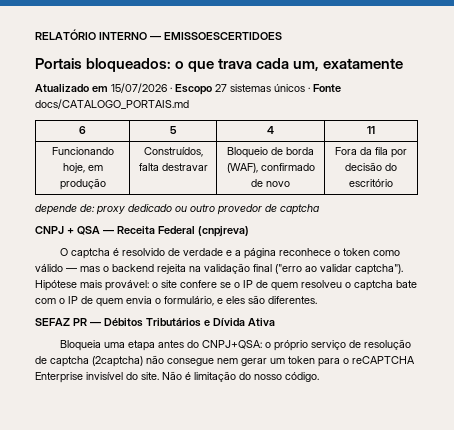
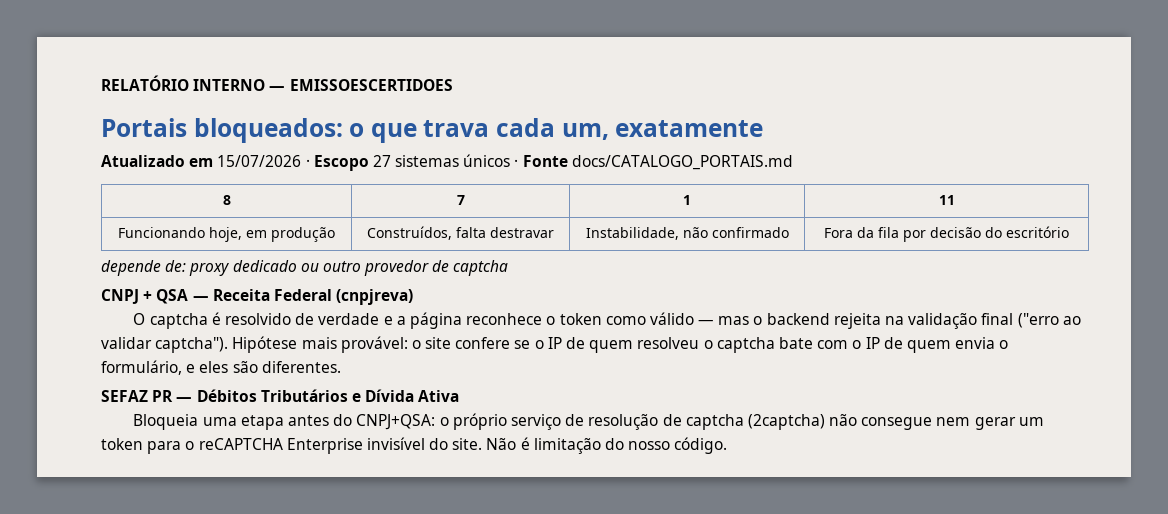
[79,126,86,134] [169,126,177,134] [267,126,274,134] 6 | 5 | 4 -> [222,195,231,205] [456,195,465,205] [683,195,691,205] 8 | 7 | 1
[227,147,314,158] [226,163,258,173] Bloqueio de borda (WAF), -> [585,227,708,240] Instabilidade, não
[251,179,290,187] de novo -> (789, 232) none

